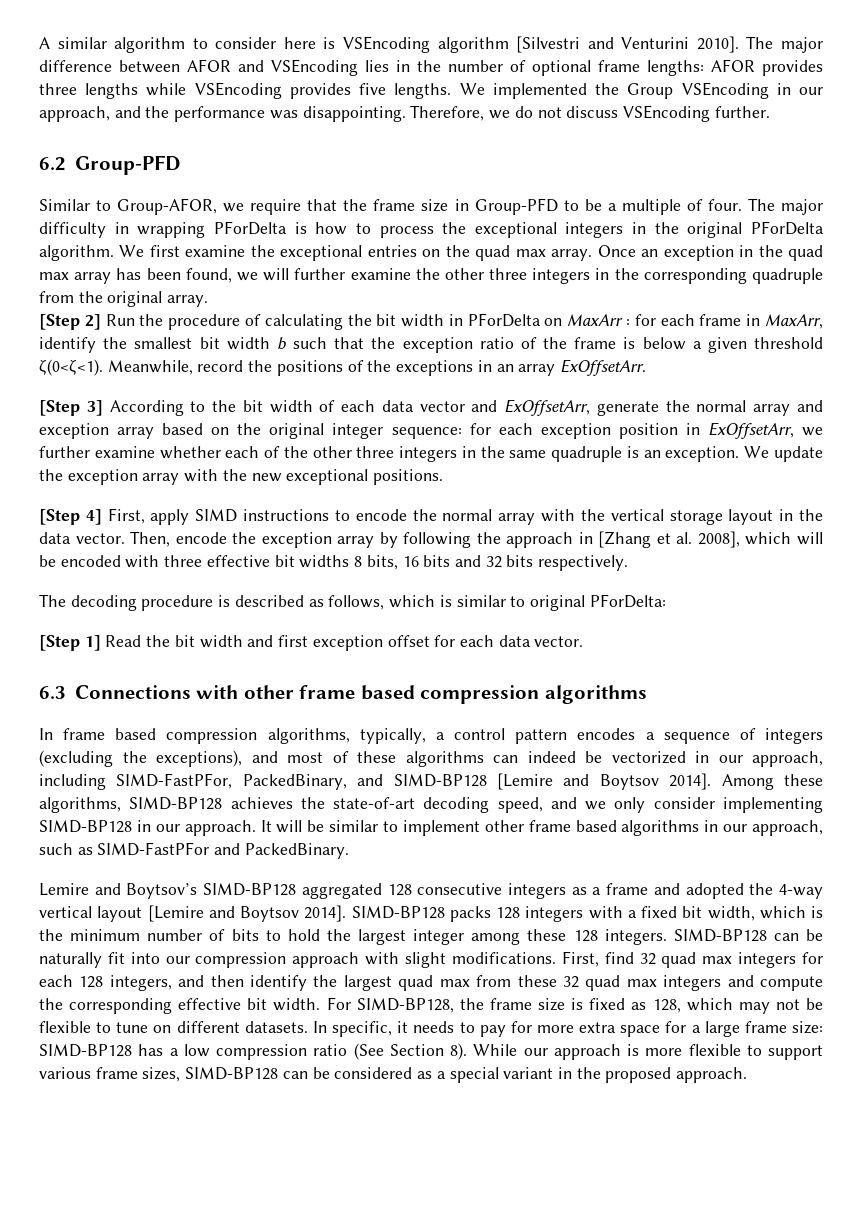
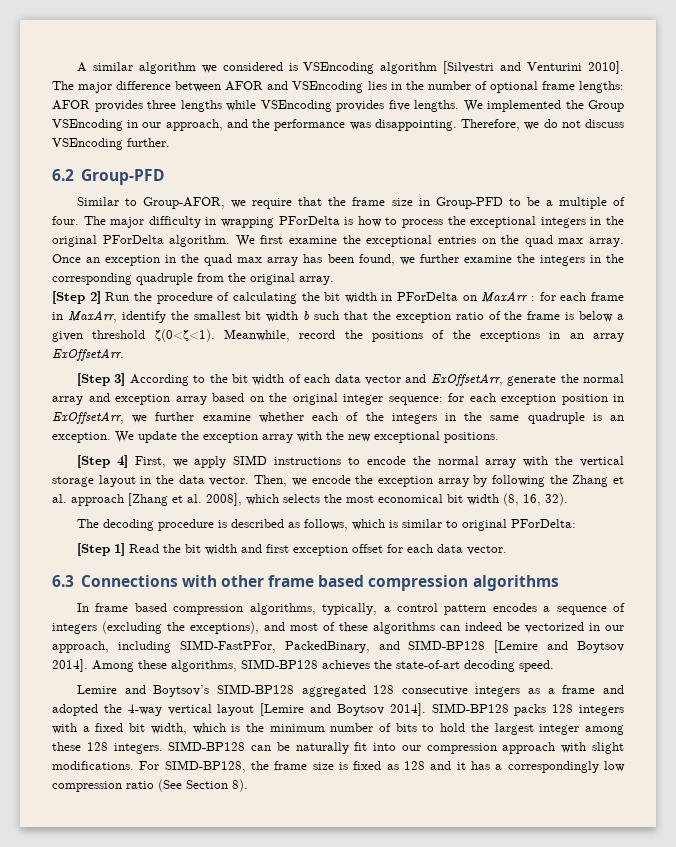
[192,37,316,49] to consider here -> [201,62,283,73] we considered
[263,268,290,281] will -> (415, 261) none
[444,268,528,280] other three -> (535, 258) none
[312,446,395,458] other three -> (384, 416) none
(145, 516) none -> [172,459,188,467] we
(171, 539) none -> [291,478,307,486] we
[506,532,593,548] approach in -> [572,475,624,487] [52,494,124,506] Zhang et al. approach
[796,532,823,545] [39,555,629,571] will be encoded with three effective bit widths 8 bits, 16 bits and 32 bits respectively. -> [283,493,568,506] selects the most economical bit width (8, 16, 32).
[497,797,823,813] [39,820,823,836] [39,842,349,859] speed, and we only consider implementing SIMD-BP128 in our approach. It will be similar to implement other frame based algorithms in our approach, such as SIMD-FastPFor and PackedBinary. -> [519,660,554,672] speed.
[561,951,824,968] [39,975,823,991] [39,998,321,1014] First, find 32 quad max integers for each 128 integers, and then identify the largest quad max from these 32 quad max integers and compute the corresponding effective bit width. -> (134, 765) none
[652,998,824,1014] [39,1021,823,1037] [39,1044,132,1057] 128, which may not be flexible to tune on different datasets. In specific, it needs to pay for more extra space for a large frame size: SIMD-BP128 -> [403,761,466,770] 128 and it
(179, 1052) none -> [507,761,599,773] correspondingly
[473,1044,823,1060] [39,1067,748,1083] While our approach is more flexible to support various frame sizes, SIMD-BP128 can be considered as a special variant in the proposed approach. -> (248, 785) none

